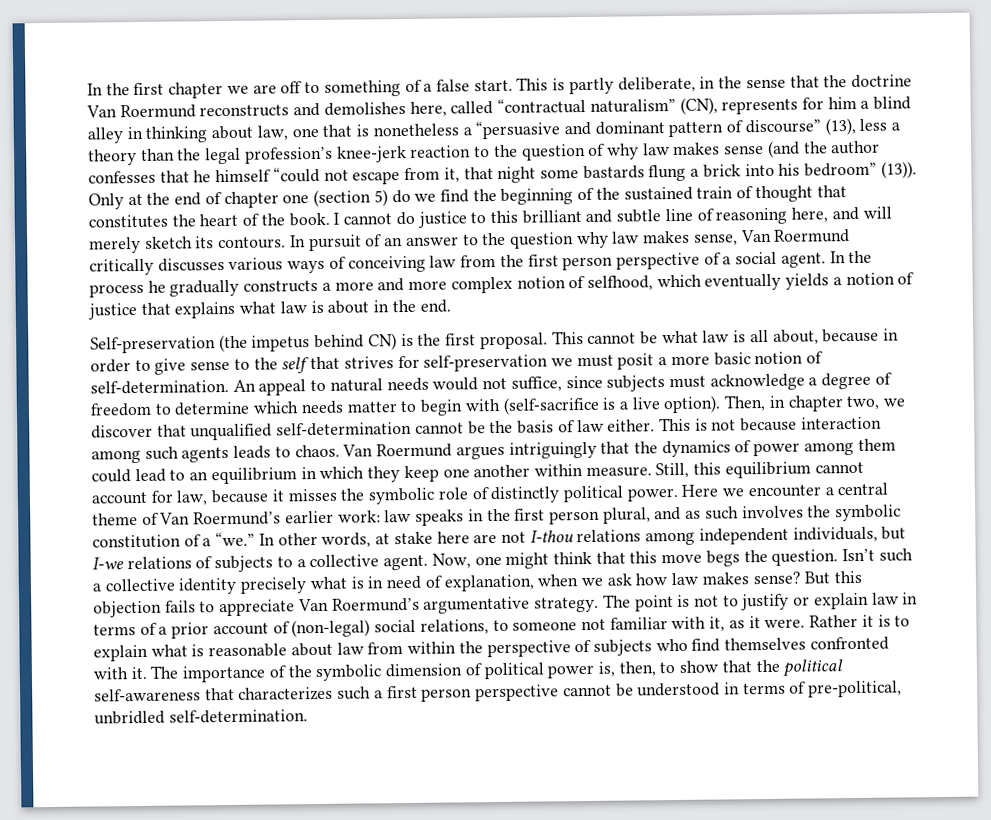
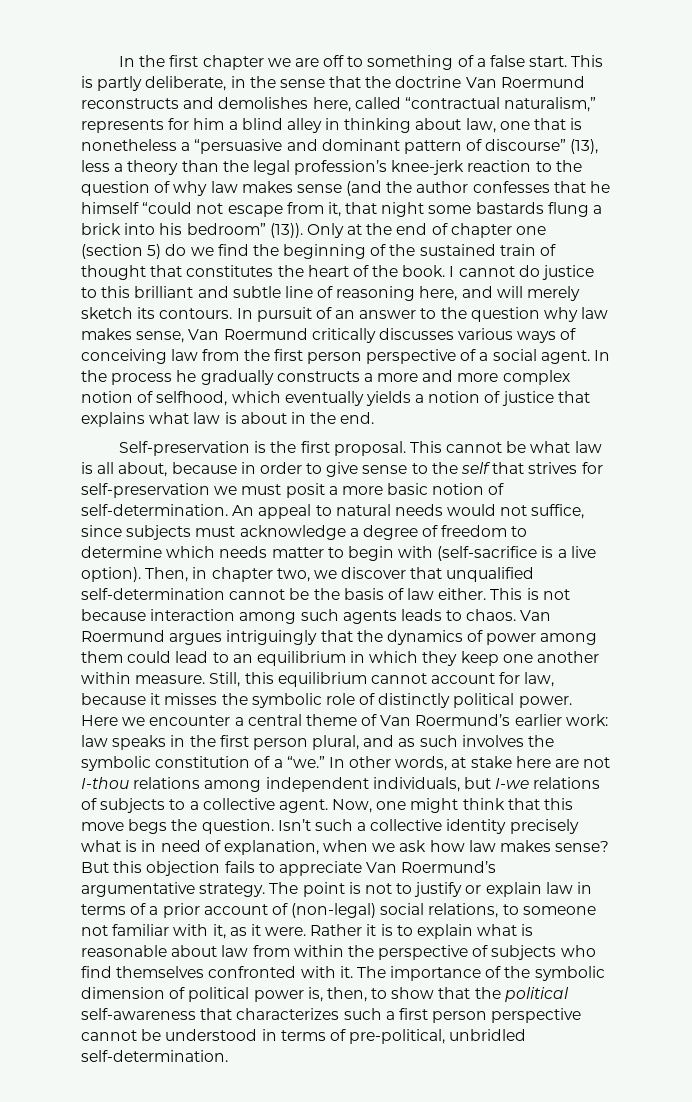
[589,97,718,115] naturalism” (CN), -> [504,97,597,112] naturalism,”
[218,333,397,353] (the impetus behind CN) -> (250, 448) none

